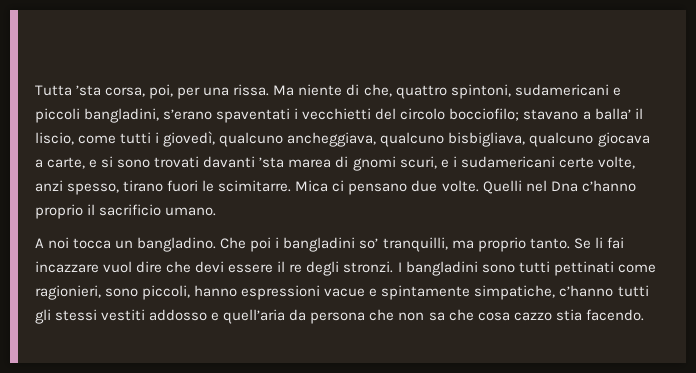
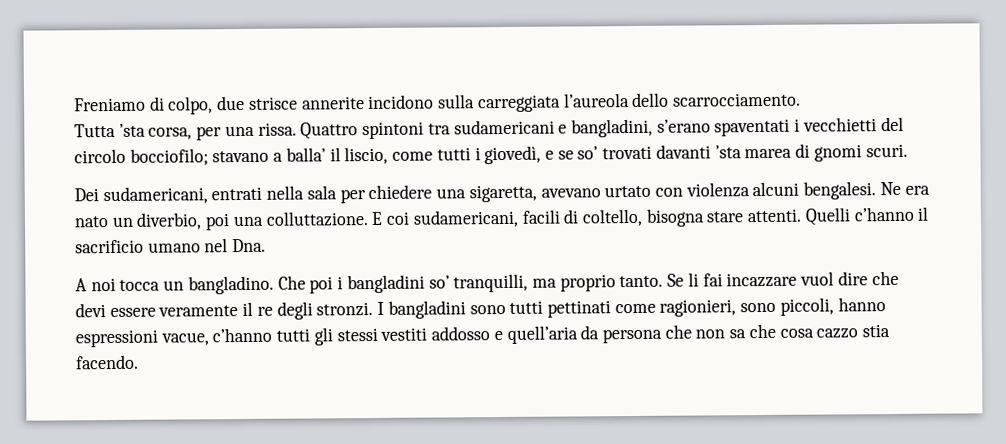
(35, 90) none -> [74,92,801,115] Freniamo di colpo, due strisce annerite incidono sulla carreggiata l’aureola dello scarrocciamento. //
[149,84,174,99] poi, -> (193, 133) none
[273,84,511,99] Ma niente di che, quattro spintoni, -> [300,121,451,140] Quattro spintoni tra
[35,108,80,123] piccoli -> (568, 129) none
[219,132,650,147] [35,156,151,169] qualcuno ancheggiava, qualcuno bisbigliava, qualcuno giocava a carte, e si sono -> [544,146,599,160] e se so’
[399,156,635,169] [35,180,636,195] [35,204,217,219] scuri, e i sudamericani certe volte, anzi spesso, tirano fuori le scimitarre. Mica ci pensano due volte. Quelli nel Dna c’hanno proprio il sacrificio umano. -> [865,143,908,158] [74,181,930,205] [74,206,930,231] [75,238,267,254] scuri. // Dei sudamericani, entrati nella sala per chiedere una sigaretta, avevano urtato con violenza alcuni bengalesi. Ne era nato un diverbio, poi una colluttazione. E coi sudamericani, facili di coltello, bisogna stare attenti. Quelli c’hanno il sacrificio umano nel Dna.
(274, 268) none -> [158,305,239,317] veramente
[324,285,556,300] vacue e spintamente simpatiche, -> [160,332,209,346] vacue,

